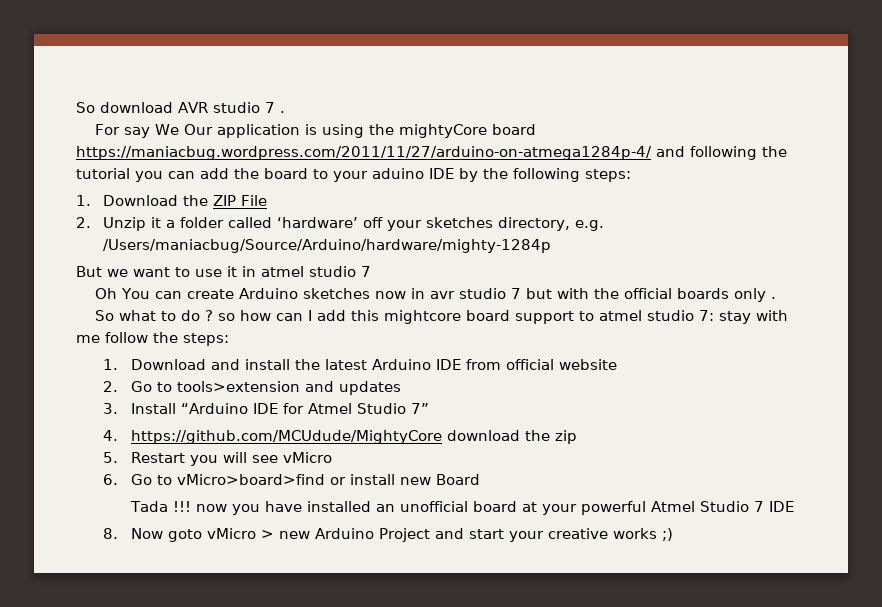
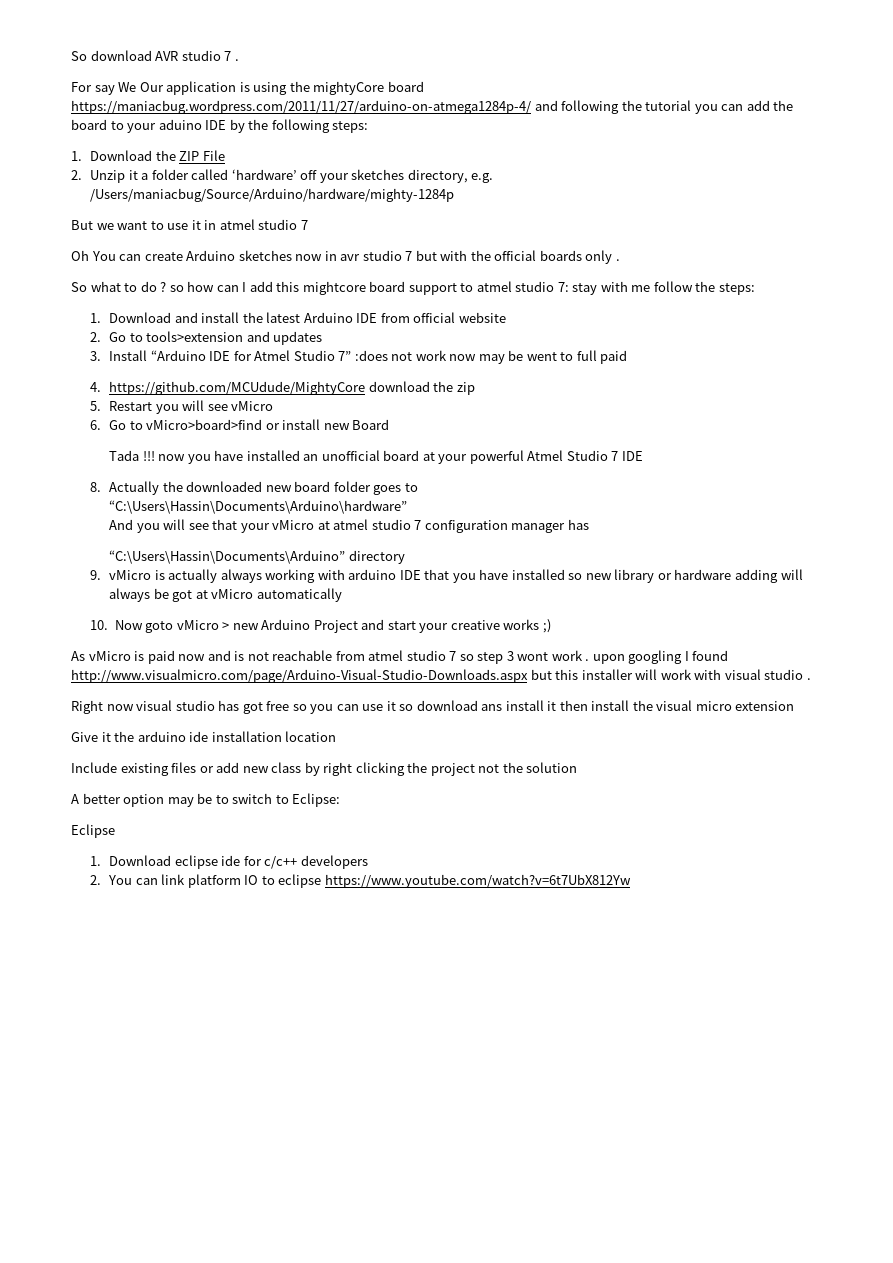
(429, 408) none -> [354,350,628,364] :does not work now may be went to full paid
(119, 533) none -> [109,481,418,495] [109,500,408,514] [109,519,589,533] [109,550,405,564] [90,569,803,583] [109,588,342,602] [90,620,109,630] Actually the downloaded new board folder goes to // “C:\Users\Hassin\Documents\Arduino\hardware” // And you will see that your vMicro at atmel studio 7 configuration manager has // “C:\Users\Hassin\Documents\Arduino” directory // 9. vMicro is actually always working with arduino IDE that you have installed so new library or hardware adding will always be got at vMicro automatically // 10.
(673, 534) none -> [71,650,729,664] [71,669,811,683] [71,700,795,714] [71,731,337,742] [71,762,578,776] [71,793,341,807] [71,824,115,838] [90,855,368,869] [90,874,631,888] // As vMicro is paid now and is not reachable from atmel studio 7 so step 3 wont work . upon googling I found http://www.visualmicro.com/page/Arduino-Visual-Studio-Downloads.aspx but this installer will work with visual studio . // Right now visual studio has got free so you can use it so download ans install it then install the visual micro extension // Give it the arduino ide installation location // Include existing files or add new class by right clicking the project not the solution // A better option may be to switch to Eclipse: // Eclipse // 1. Download eclipse ide for c/c++ developers // 2. You can link platform IO to eclipse https://www.youtube.com/watch?v=6t7UbX812Yw

